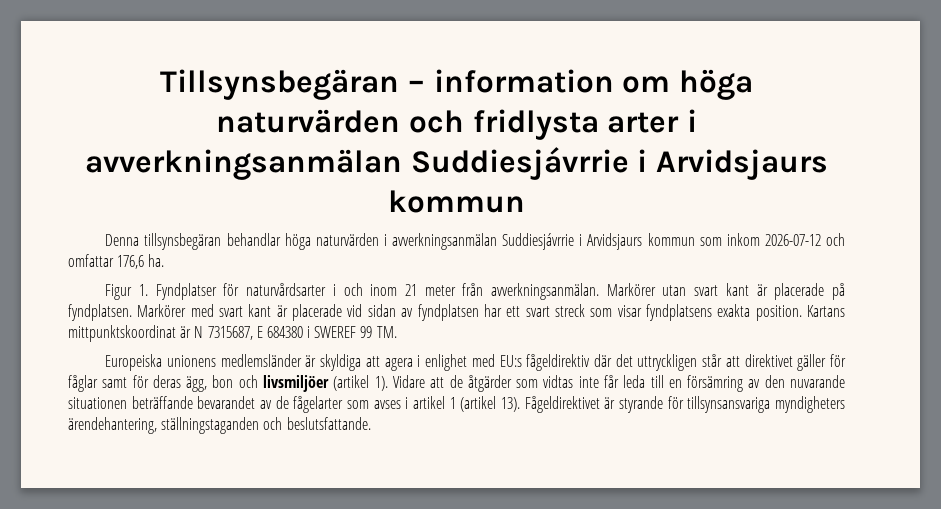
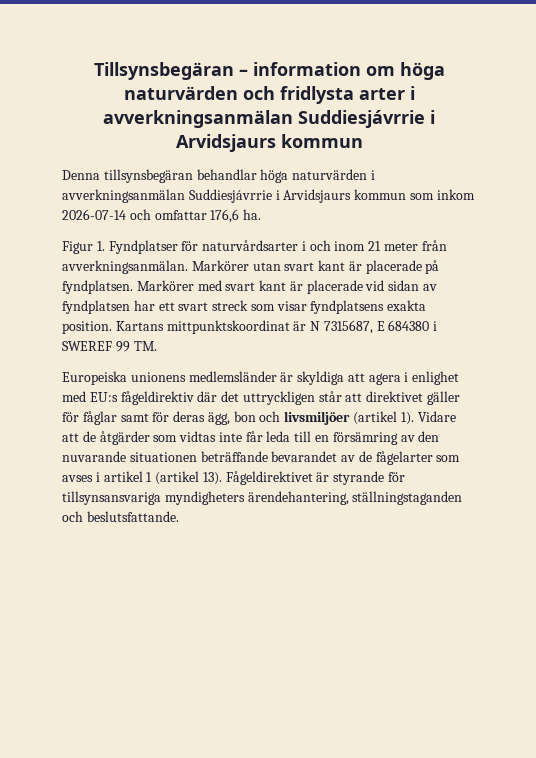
[764,234,821,246] 2026-07-12 -> [62,209,126,220] 2026-07-14

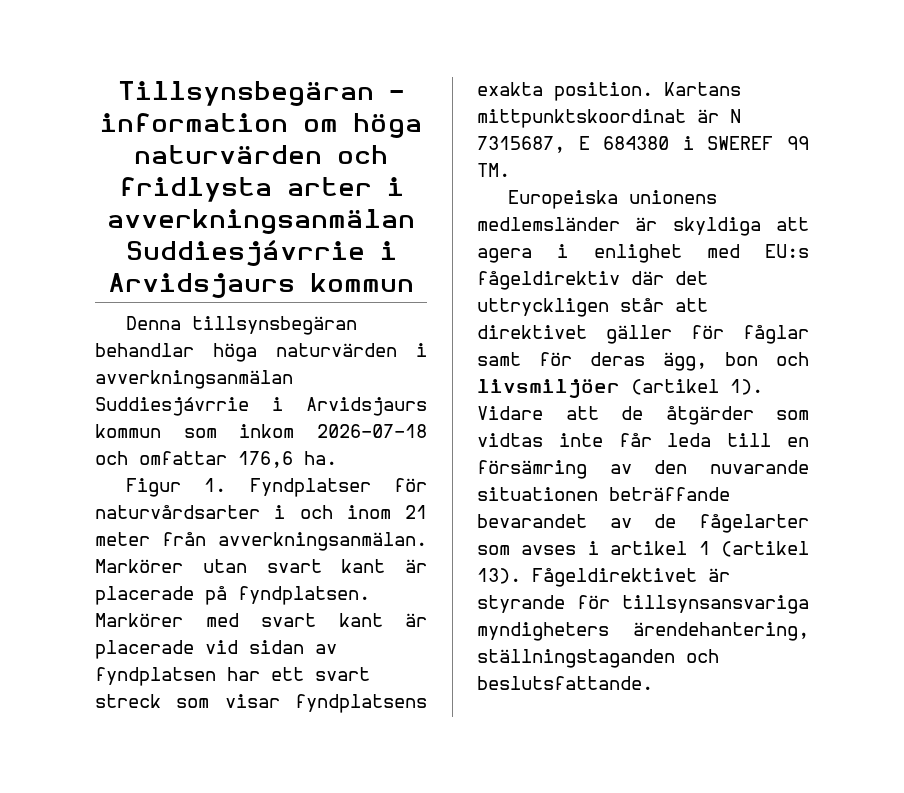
[62,209,126,220] 2026-07-14 -> [317,424,427,438] 2026-07-18

